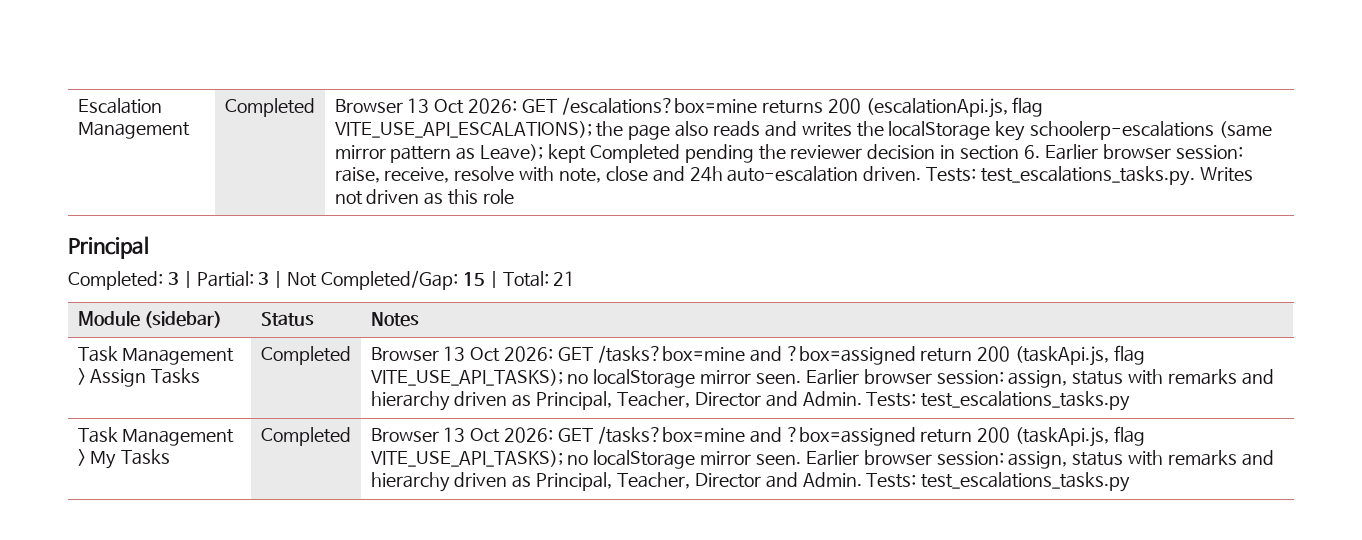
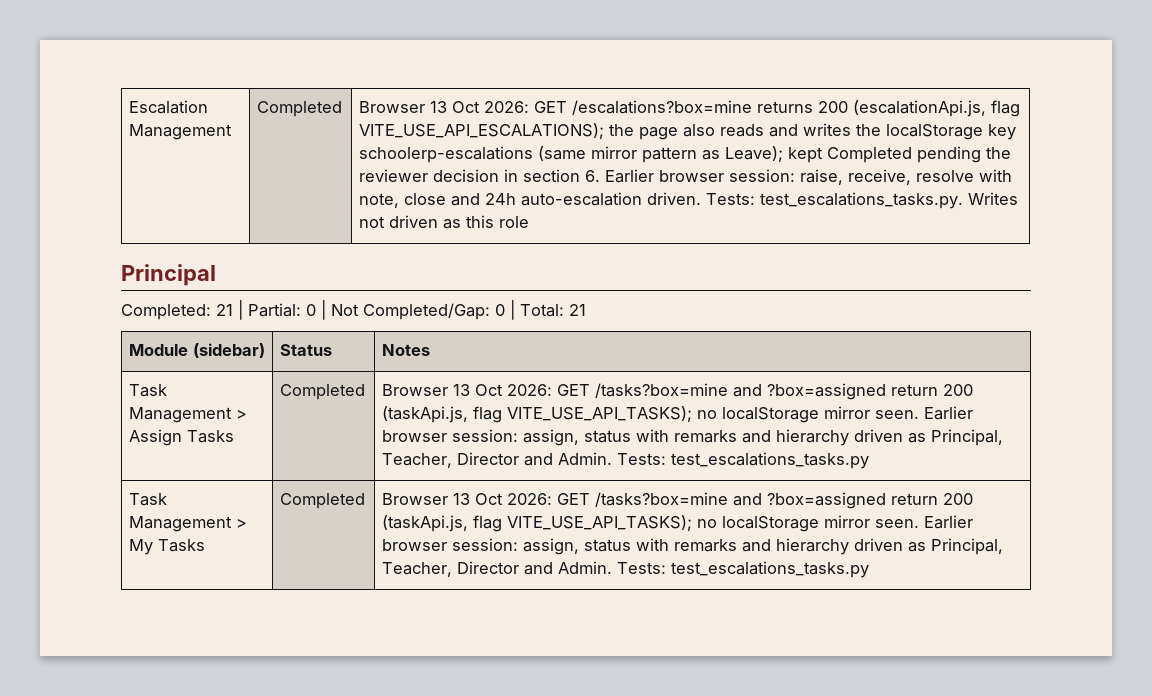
[167,272,179,285] 3 -> [216,304,233,316] 21
[258,272,270,285] 3 -> [306,304,316,316] 0
[462,272,485,286] 15 -> [495,304,505,316] 0

